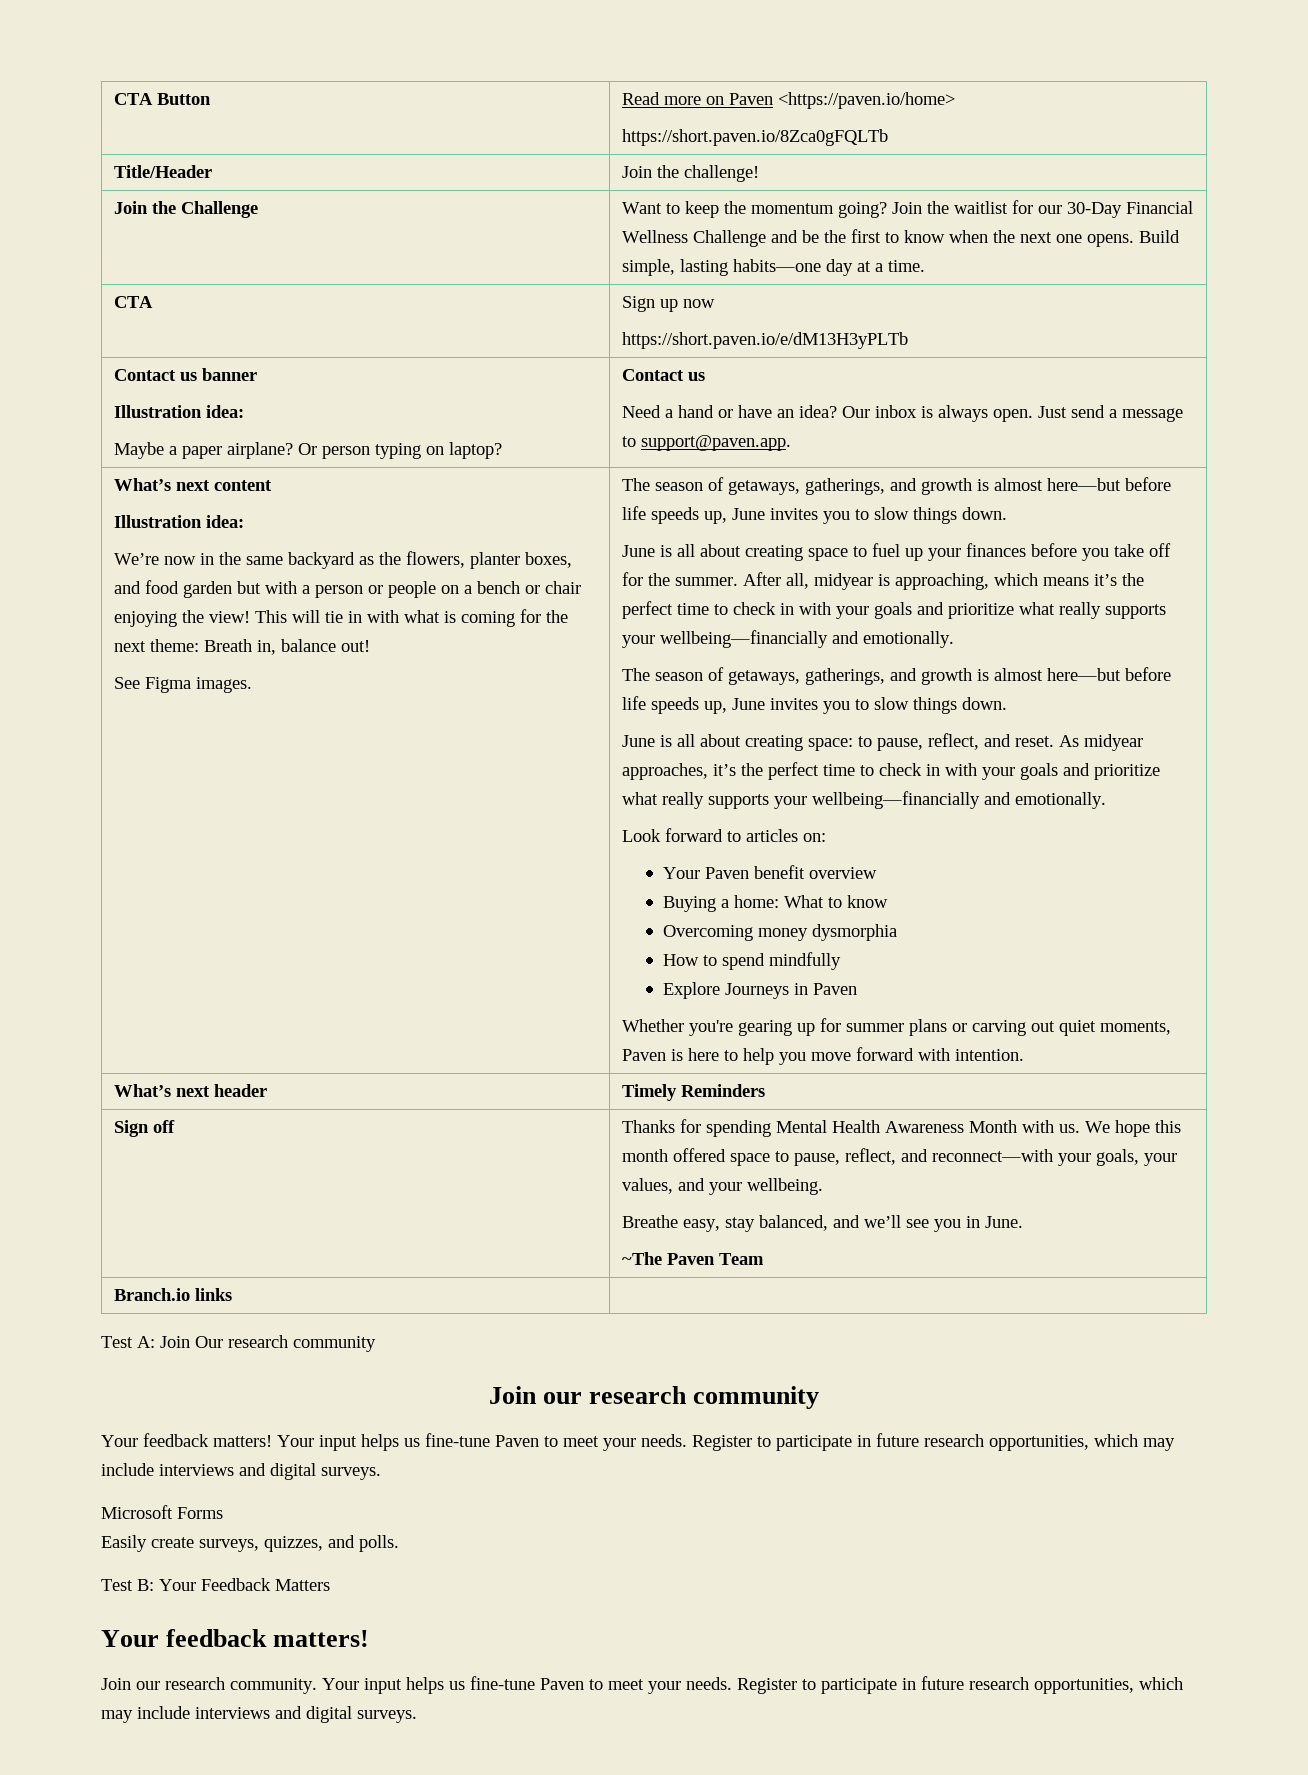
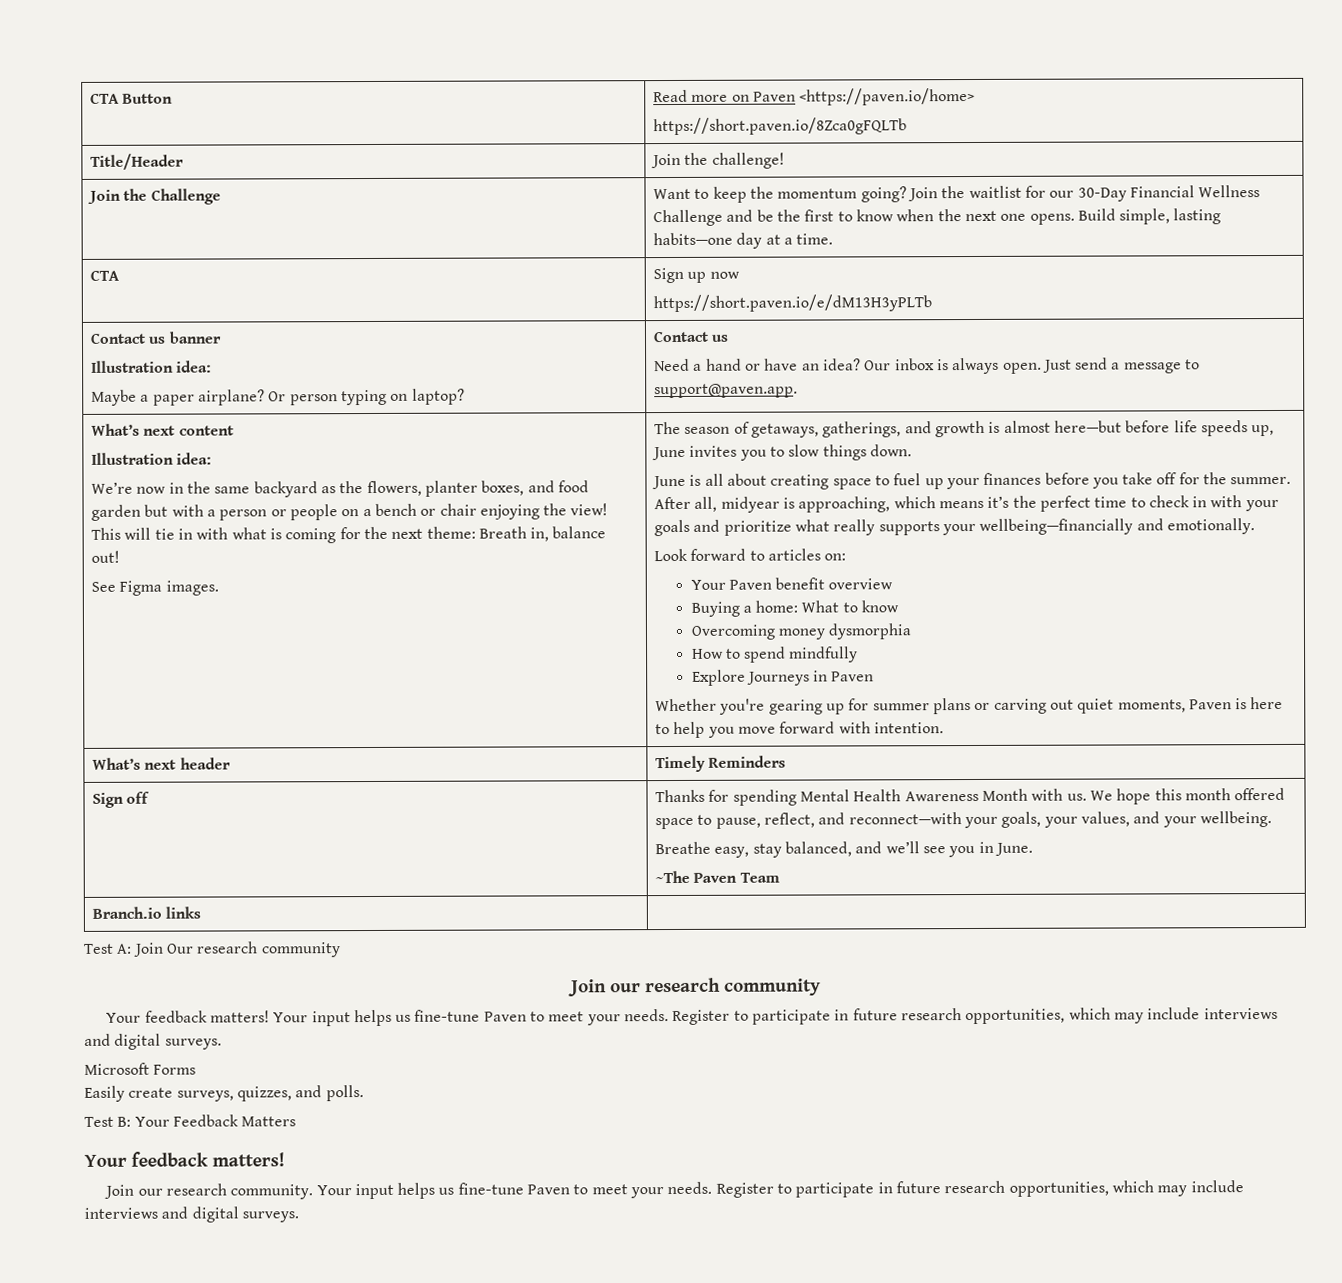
[621,667,1171,685] [621,696,1007,714] [621,733,1143,751] [621,762,1160,780] [621,791,1106,809] // The season of getaways, gatherings, and growth is almost here—but before life speeds up, June invites you to slow things down. // June is all about creating space: to pause, reflect, and reset. As midyear approaches, it’s the perfect time to check in with your goals and prioritize what really supports your wellbeing—financially and emotionally. -> (1255, 526) none

